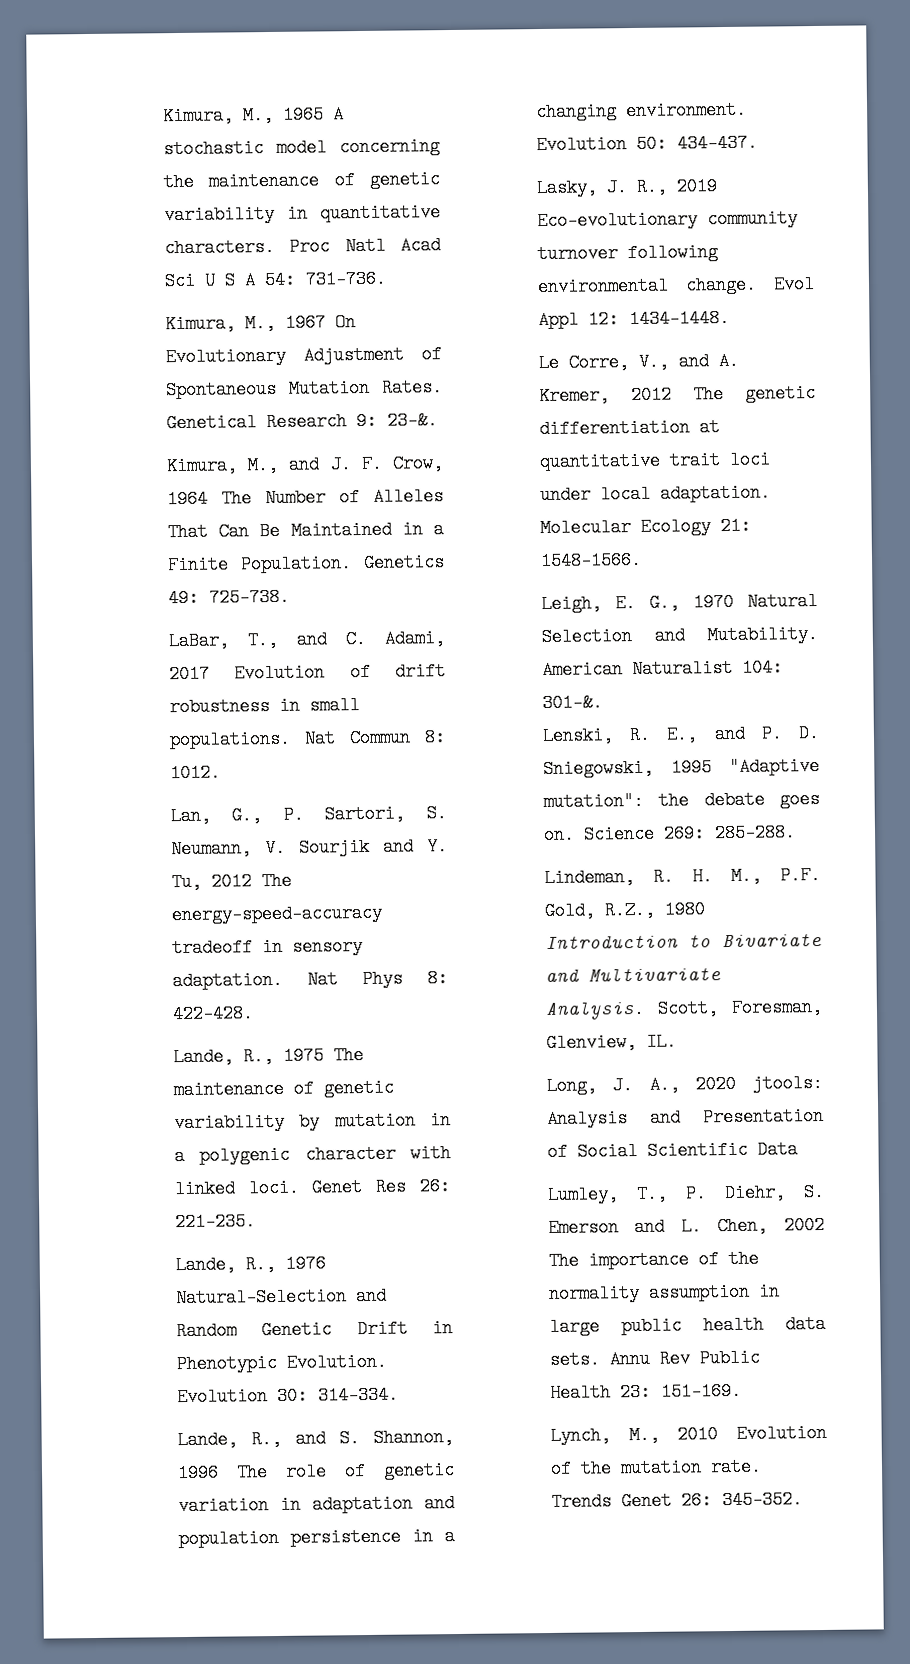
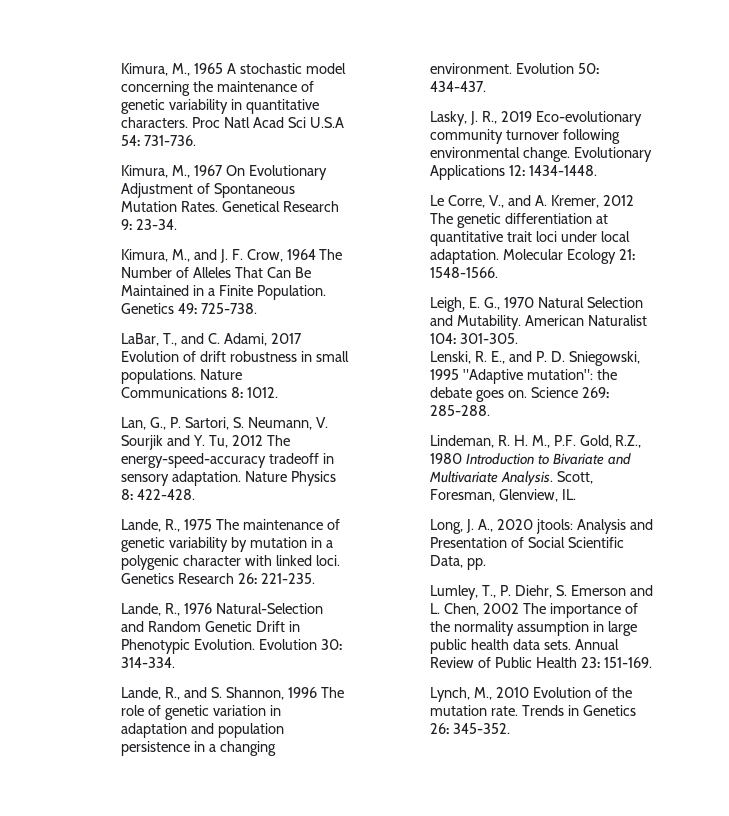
[203,271,256,290] U S A -> [309,117,344,128] U.S.A
[386,411,438,430] 23-&. -> [135,219,177,230] 23-34.
[303,728,411,748] Nat Commun -> [199,369,242,380] [121,387,228,398] Nature Communications
[306,969,403,989] Nat Phys -> [244,471,336,486] Nature Physics
[311,1177,407,1197] Genet Res -> [121,573,234,584] Genetics Research
[773,275,815,294] [537,310,579,330] Evol Appl -> [573,147,652,162] [430,165,506,180] Evolutionary Applications
[541,693,603,713] 301-&. -> [459,333,518,344] 301-305.
[756,1140,798,1159] Data -> [430,555,486,570] Data, pp.
[608,1349,690,1369] Annu Rev -> [574,639,619,650] [430,657,491,668] Annual Review of
[620,1491,672,1511] Genet -> [567,705,636,716] in Genetics

